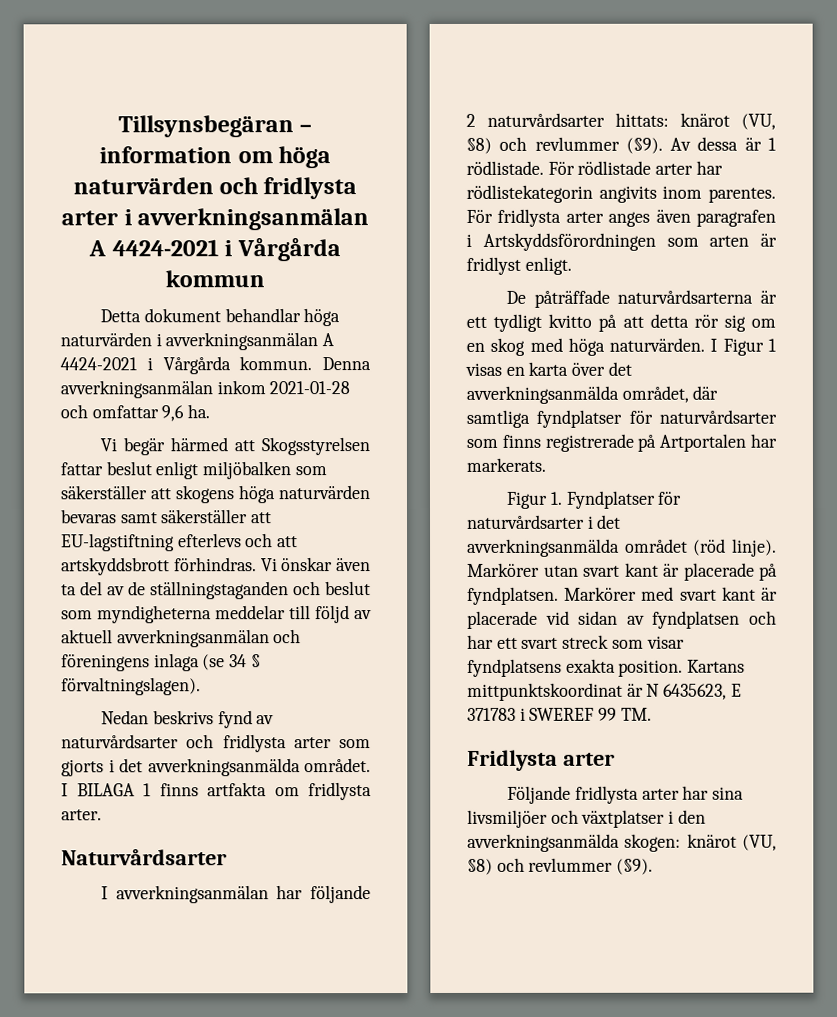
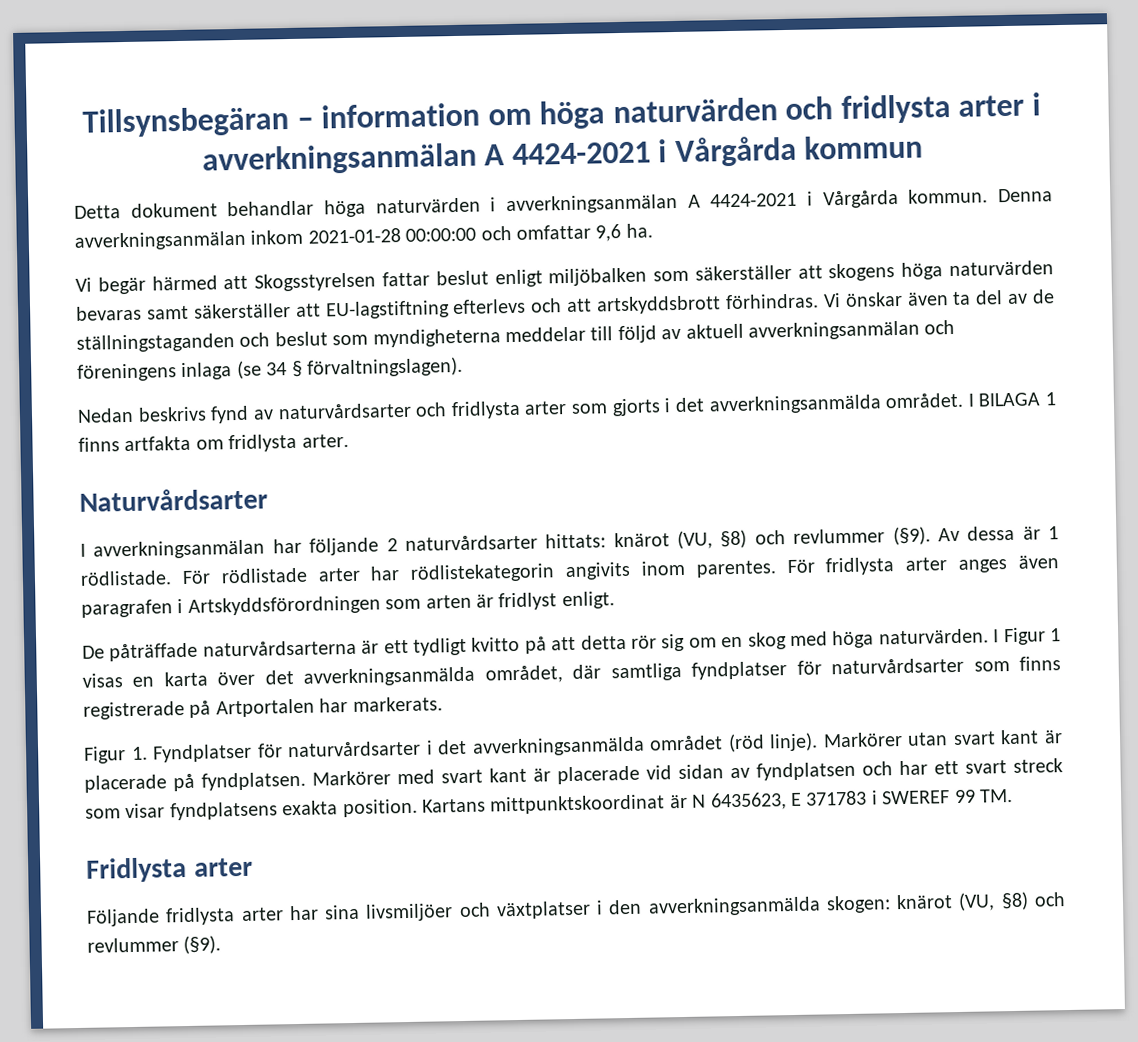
(351, 388) none -> [405,227,477,242] 00:00:00

